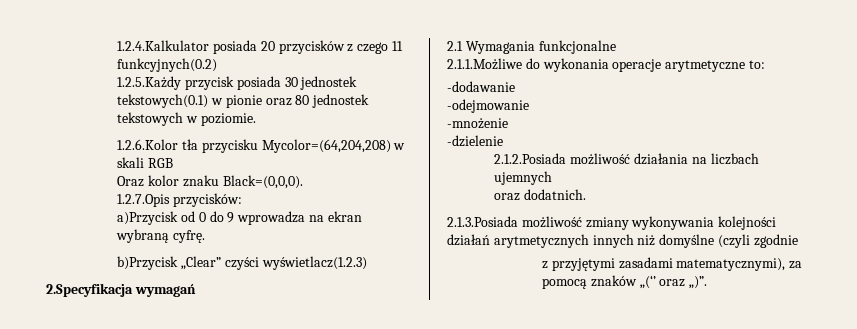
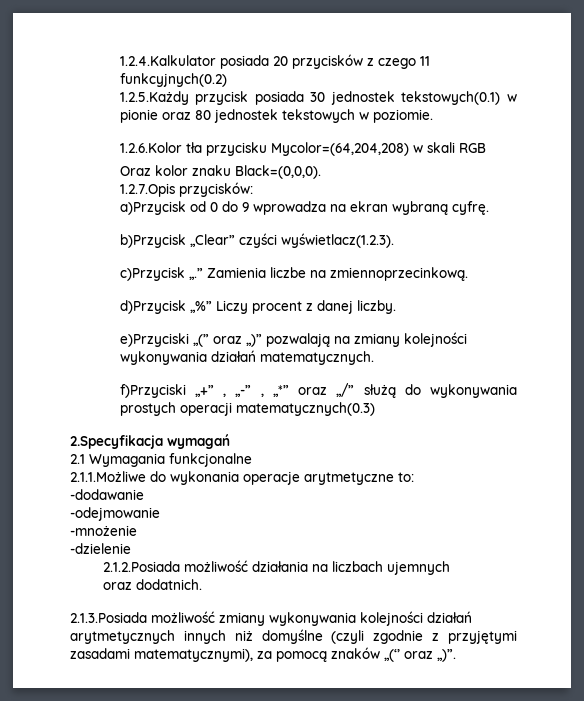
[261,256,367,270] wyświetlacz(1.2.3) -> [280,233,394,248] [119,267,468,281] [119,300,396,314] [119,332,467,347] [119,350,374,365] [119,383,517,398] [119,402,375,416] wyświetlacz(1.2.3). // c)Przycisk „.” Zamienia liczbe na zmiennoprzecinkową. // d)Przycisk „%” Liczy procent z danej liczby. // e)Przyciski „(” oraz „)” pozwalają na zmiany kolejności wykonywania działań matematycznych. // f)Przyciski „+” , „-” , „*” oraz „/” służą do wykonywania prostych operacji matematycznych(0.3)
(798, 241) // -> (424, 637) none

